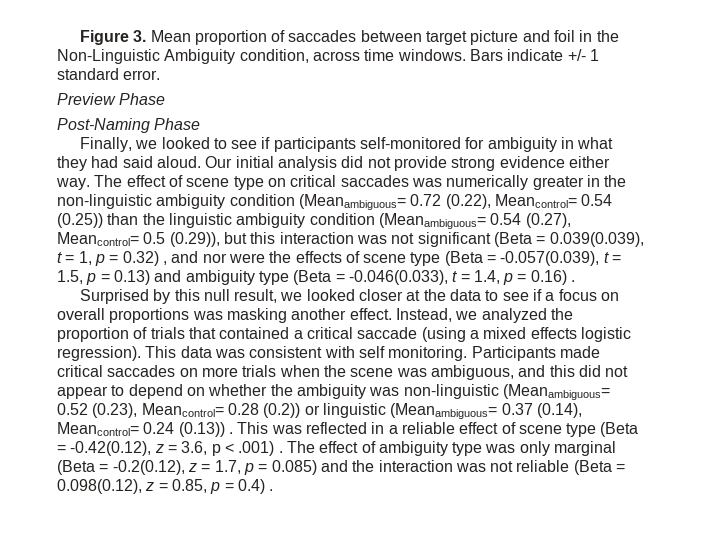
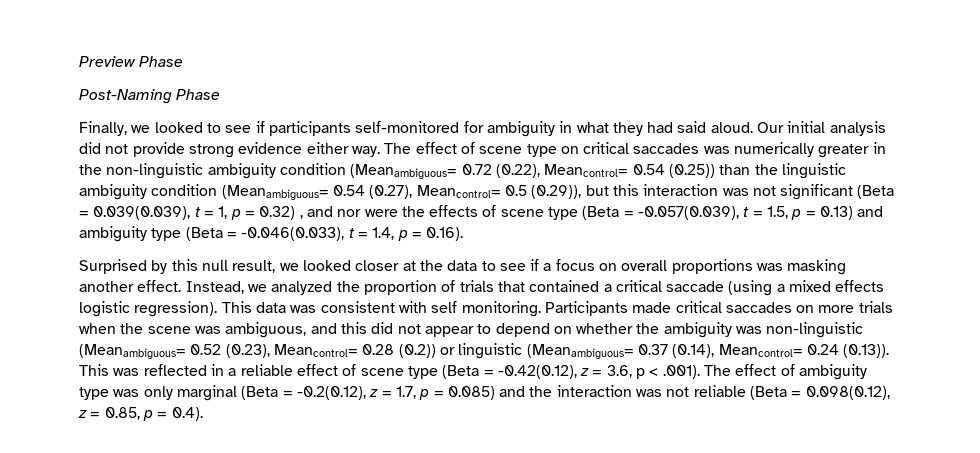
[79,30,619,45] [57,49,599,64] [57,68,161,80] Figure 3. Mean proportion of saccades between target picture and foil in the Non-Linguistic Ambiguity condition, across time windows. Bars indicate +/- 1 standard error. // -> (79, 61) none
[530,270,576,285] 0.16) . -> [426,227,464,241] 0.16).
[178,422,233,437] (0.13)) . -> [843,344,890,358] (0.13)).
[238,441,283,456] .001) . -> [662,365,700,379] .001).
[237,479,274,494] 0.4) . -> [171,407,203,421] 0.4).

